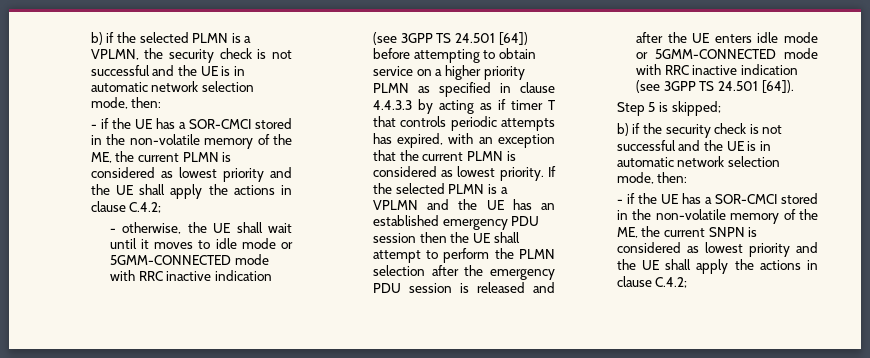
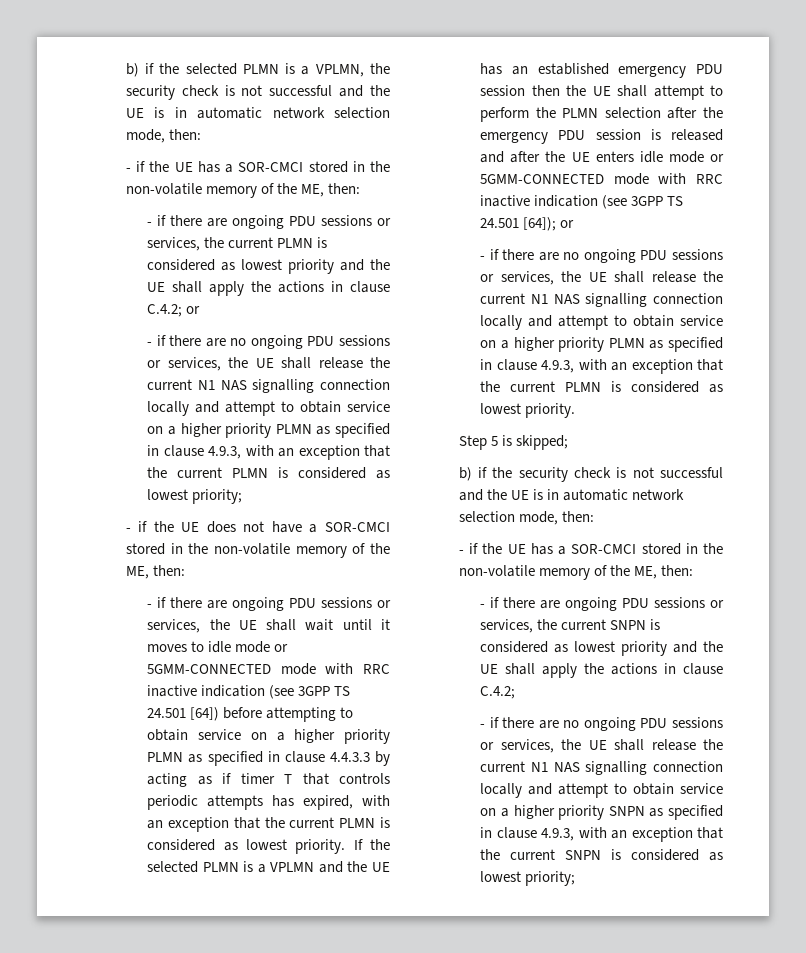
(112, 157) none -> [328,183,361,194] [147,215,391,229] [147,237,201,251] then: // - if there are ongoing PDU sessions or services,
[109,222,182,234] // - otherwise, -> [186,306,201,314] [147,335,390,349] [147,357,390,371] [147,379,390,393] [147,401,390,416] [147,423,390,438] [147,445,391,460] [147,467,390,479] [147,489,243,504] [125,521,390,533] [125,543,390,558] [125,565,185,579] [147,597,391,611] [147,619,201,633] or // - if there are no ongoing PDU sessions or services, the UE shall release the current N1 NAS signalling connection locally and attempt to obtain service on a higher priority PLMN as specified in clause 4.9.3, with an exception that the current PLMN is considered as lowest priority; // - if the UE does not have a SOR-CMCI stored in the non-volatile memory of the ME, then: // - if there are ongoing PDU sessions or services,
[761,80,794,93] [64]). -> [523,217,575,231] [480,249,723,263] [480,271,723,285] [480,293,723,307] [480,315,723,330] [480,337,723,352] [480,359,723,374] [480,381,723,393] [480,403,576,418] [64]); or // - if there are no ongoing PDU sessions or services, the UE shall release the current N1 NAS signalling connection locally and attempt to obtain service on a higher priority PLMN as specified in clause 4.9.3, with an exception that the current PLMN is considered as lowest priority.
(638, 232) none -> [661,565,694,576] [480,597,724,611] [480,619,534,633] then: // - if there are ongoing PDU sessions or services,
(688, 282) none -> [480,717,723,731] [480,739,723,753] [480,761,723,775] [480,783,723,798] [480,805,723,820] [480,827,723,842] [480,849,723,861] [480,871,576,886] // - if there are no ongoing PDU sessions or services, the UE shall release the current N1 NAS signalling connection locally and attempt to obtain service on a higher priority SNPN as specified in clause 4.9.3, with an exception that the current SNPN is considered as lowest priority;

